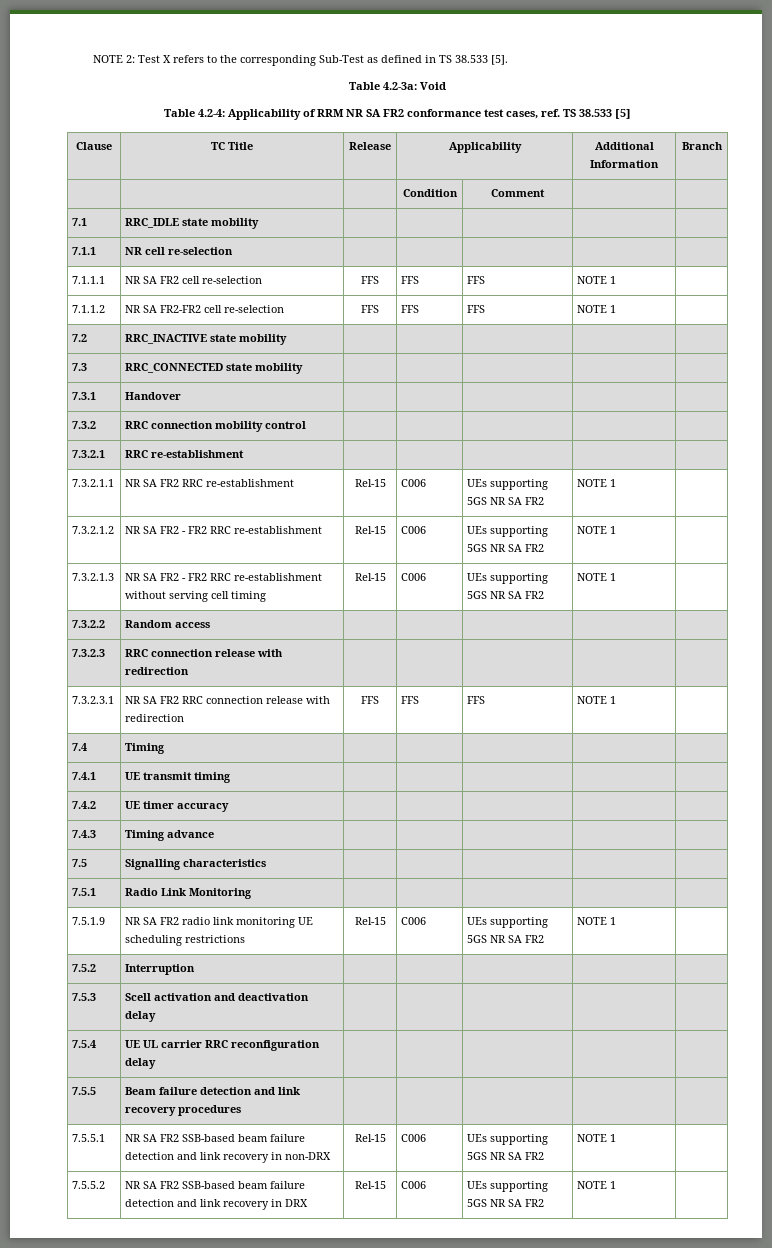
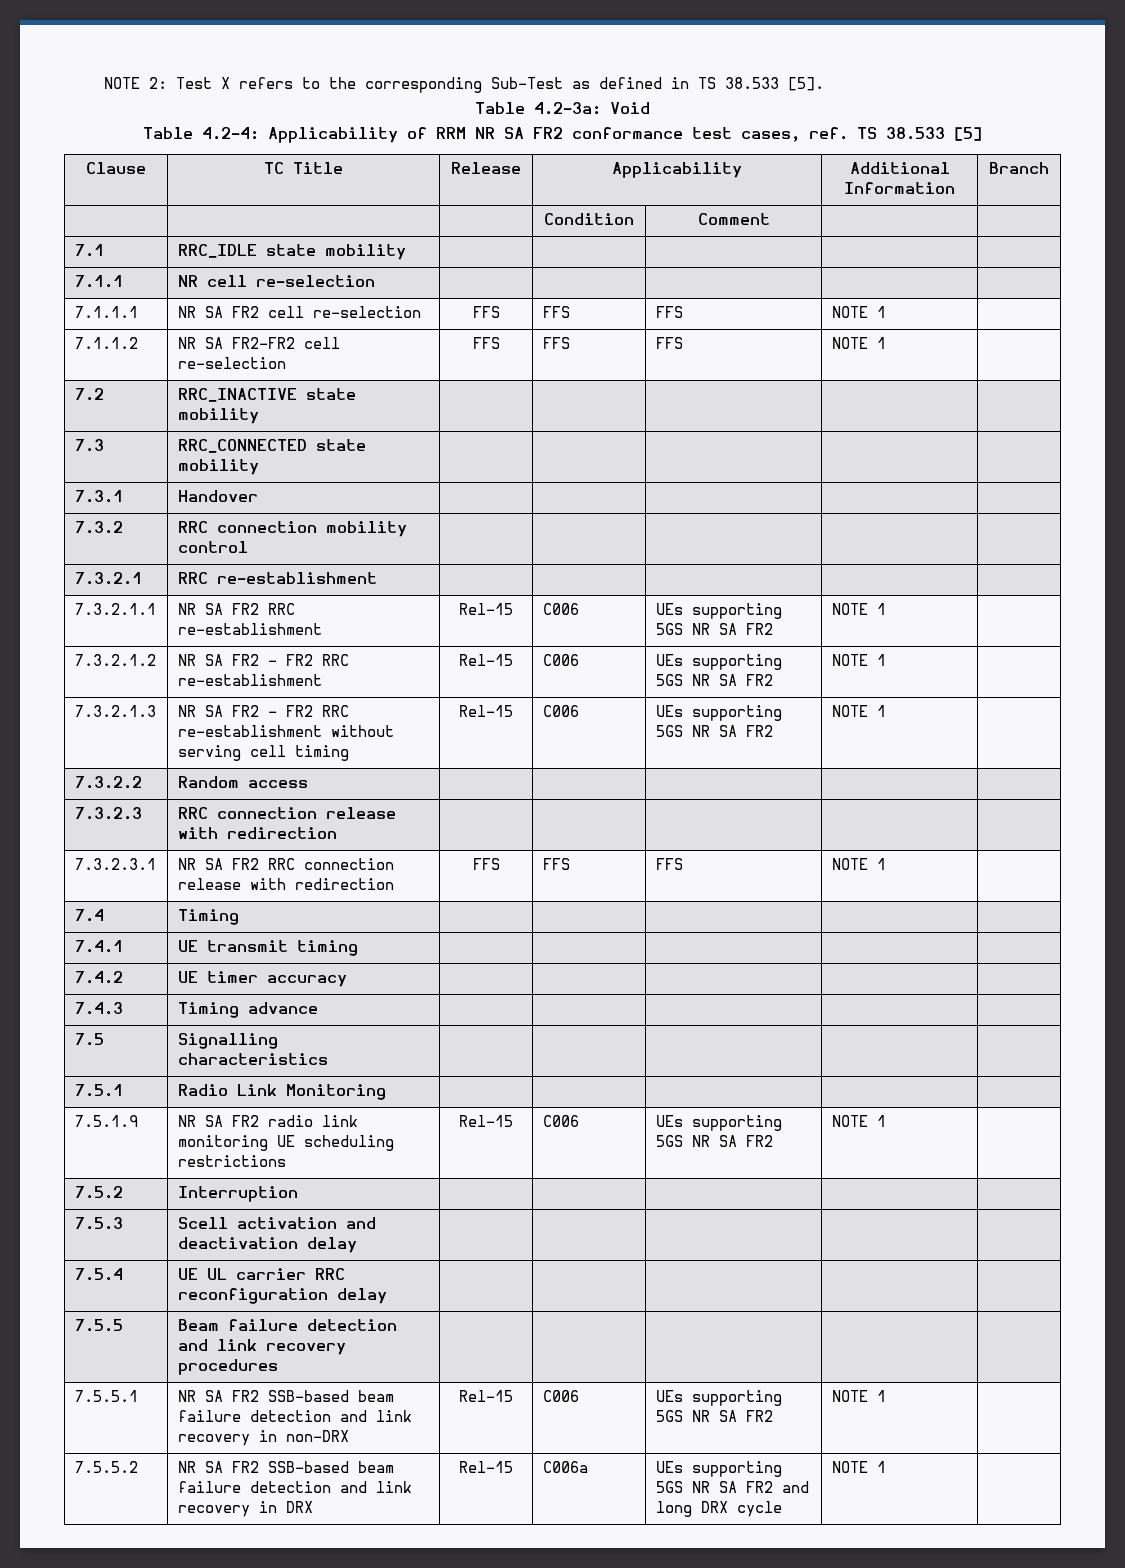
[401,1181,427,1189] [467,1181,549,1192] [467,1199,545,1207] C006 | UEs supporting 5GS NR SA FR2 -> [542,1461,588,1473] [655,1461,782,1477] [655,1481,809,1493] [655,1501,782,1517] C006a | UEs supporting 5GS NR SA FR2 and long DRX cycle

